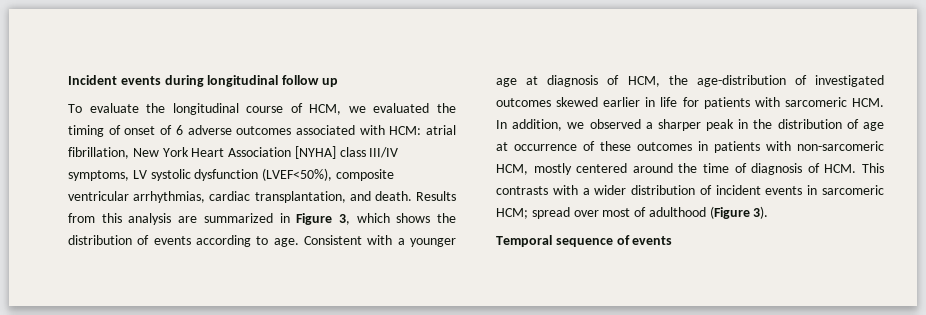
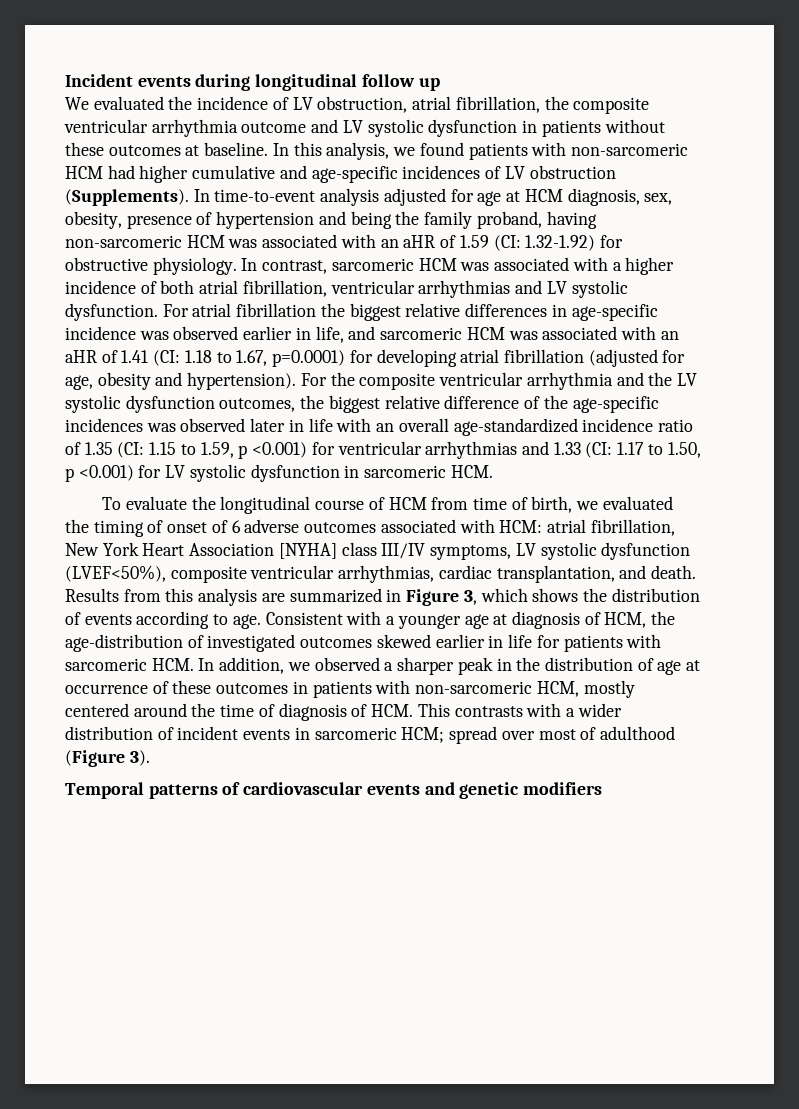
(338, 82) none -> [65,96,650,114] [64,119,665,137] [65,142,688,160] [65,165,616,183] [65,188,673,206] [65,211,597,229] [65,234,623,251] [65,257,675,275] [65,280,628,298] [65,303,658,321] [65,326,679,343] [65,349,686,367] [65,372,697,390] [65,395,659,413] [65,418,693,436] [65,441,701,459] [65,464,493,482] // We evaluated the incidence of LV obstruction, atrial fibrillation, the composite ventricular arrhythmia outcome and LV systolic dysfunction in patients without these outcomes at baseline. In this analysis, we found patients with non-sarcomeric HCM had higher cumulative and age-specific incidences of LV obstruction (Supplements). In time-to-event analysis adjusted for age at HCM diagnosis, sex, obesity, presence of hypertension and being the family proband, having non-sarcomeric HCM was associated with an aHR of 1.59 (CI: 1.32-1.92) for obstructive physiology. In contrast, sarcomeric HCM was associated with a higher incidence of both atrial fibrillation, ventricular arrhythmias and LV systolic dysfunction. For atrial fibrillation the biggest relative differences in age-specific incidence was observed earlier in life, and sarcomeric HCM was associated with an aHR of 1.41 (CI: 1.18 to 1.67, p=0.0001) for developing atrial fibrillation (adjusted for age, obesity and hypertension). For the composite ventricular arrhythmia and the LV systolic dysfunction outcomes, the biggest relative difference of the age-specific incidences was observed later in life with an overall age-standardized incidence ratio of 1.35 (CI: 1.15 to 1.59, p <0.001) for ventricular arrhythmias and 1.33 (CI: 1.17 to 1.50, p <0.001) for LV systolic dysfunction in sarcomeric HCM.
[309,104,342,115] HCM, -> [388,496,573,513] HCM from time of birth,
[555,235,673,247] sequence of events -> [148,782,603,799] patterns of cardiovascular events and genetic modifiers

